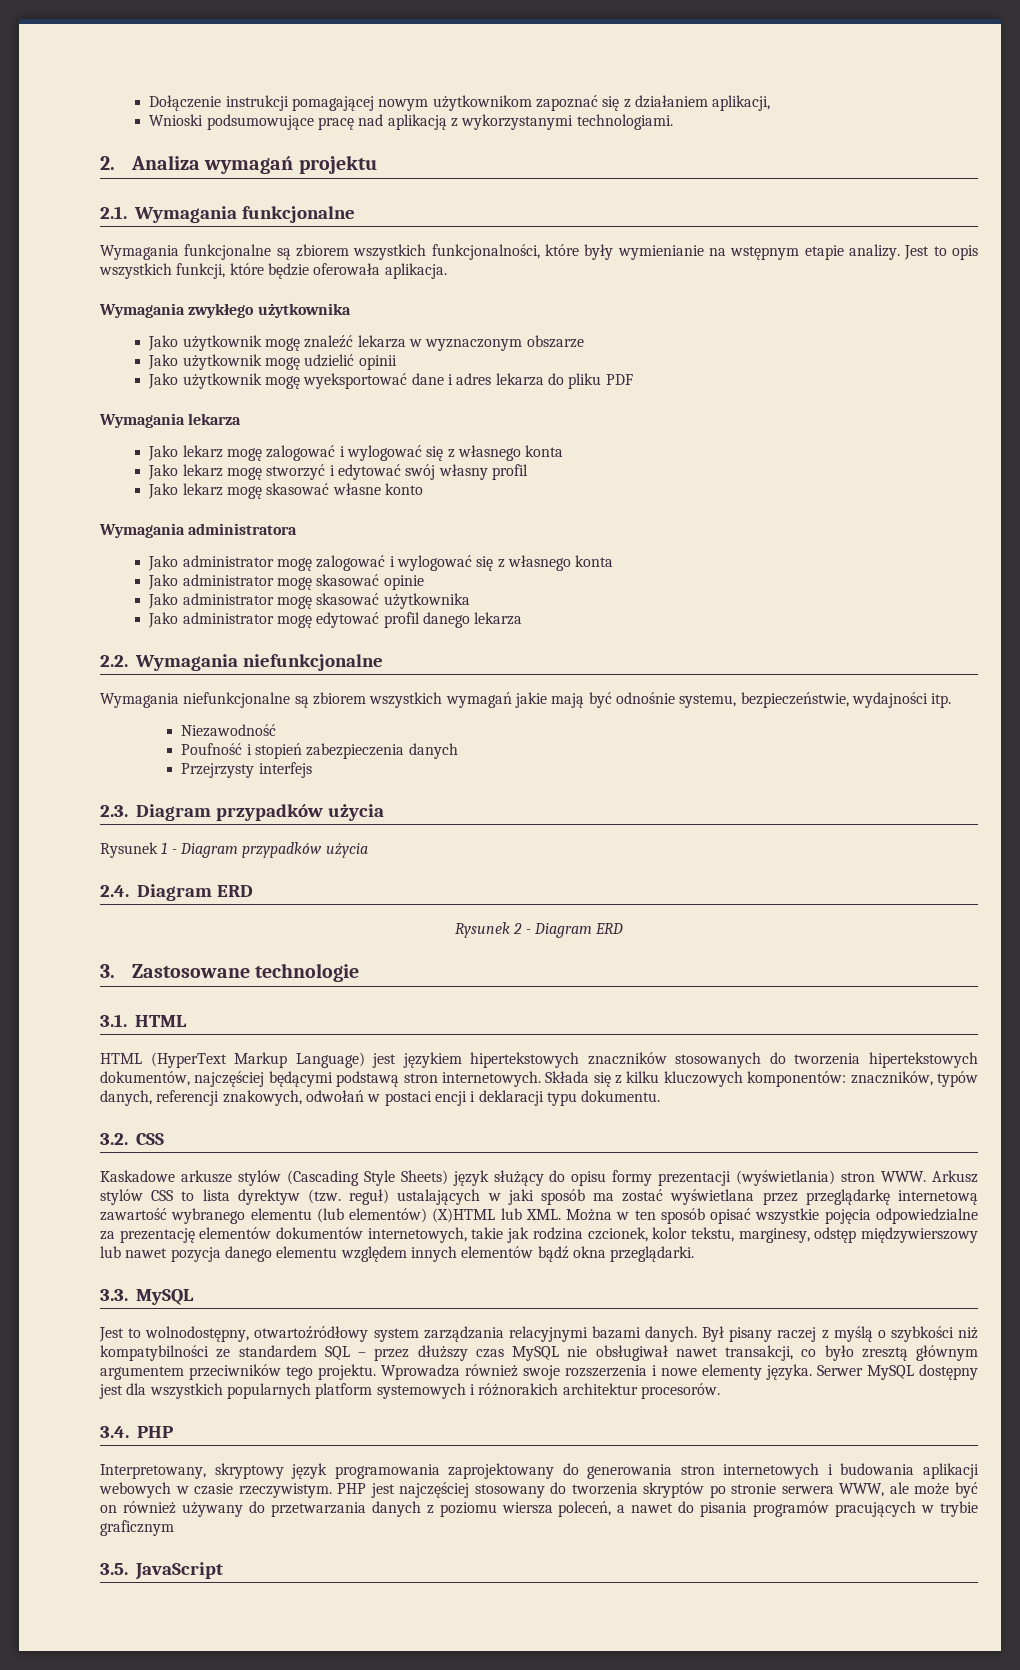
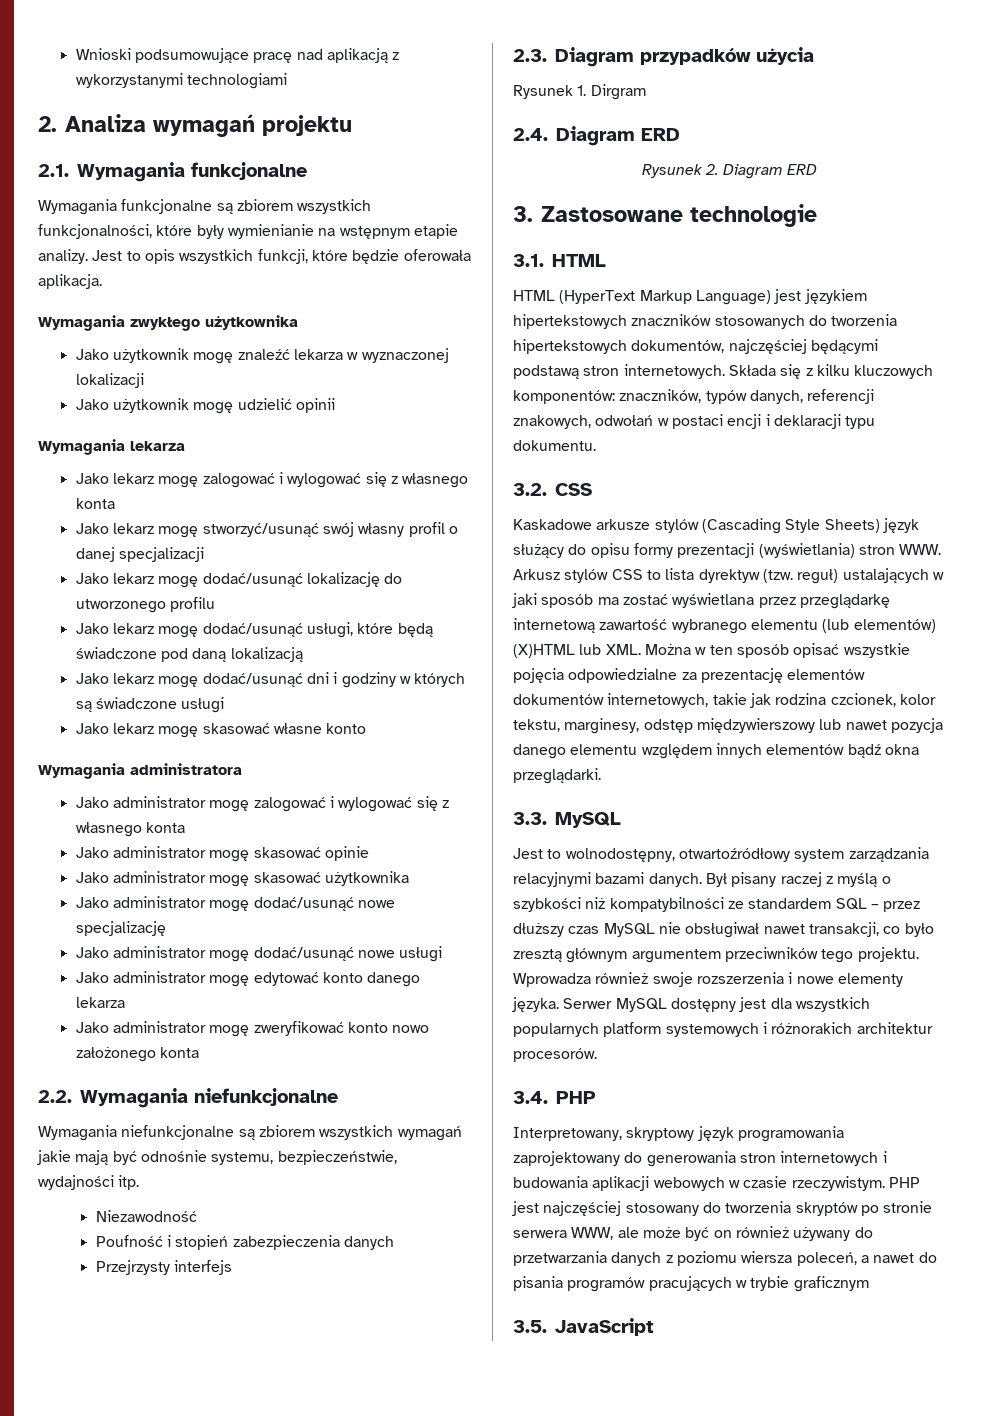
[149,95,771,111] Dołączenie instrukcji pomagającej nowym użytkownikom zapoznać się z działaniem aplikacji, // -> (75, 54) none
[576,114,673,130] technologiami. -> [186,73,287,89] technologiami
[425,335,584,351] wyznaczonym obszarze -> [361,348,449,363] [75,373,144,388] wyznaczonej lokalizacji
[148,373,633,389] // Jako użytkownik mogę wyeksportować dane i adres lekarza do pliku PDF -> (335, 405) none
[266,464,402,480] stworzyć i edytować -> [202,523,319,537] stworzyć/usunąć
(529, 472) none -> [448,526,458,534] [75,547,204,562] [75,572,403,588] [75,597,215,613] [75,622,433,638] [75,647,303,662] [75,672,466,688] [75,697,225,713] o danej specjalizacji // Jako lekarz mogę dodać/usunąć lokalizację do utworzonego profilu // Jako lekarz mogę dodać/usunąć usługi, które będą świadczone pod daną lokalizacją // Jako lekarz mogę dodać/usunąć dni i godziny w których są świadczone usługi
(470, 601) none -> [75,896,395,912] [75,921,166,936] [75,946,443,962] // Jako administrator mogę dodać/usunąć nowe specjalizację // Jako administrator mogę dodać/usunąć nowe usługi
[383,612,420,628] profil -> [322,972,363,983] konto
(523, 618) none -> [75,1021,430,1037] [75,1047,199,1062] // Jako administrator mogę zweryfikować konto nowo założonego konta
[161,842,368,858] 1 - Diagram przypadków użycia -> [577,84,646,100] 1. Dirgram
[513,923,531,934] 2 - -> [705,164,719,175] 2.

